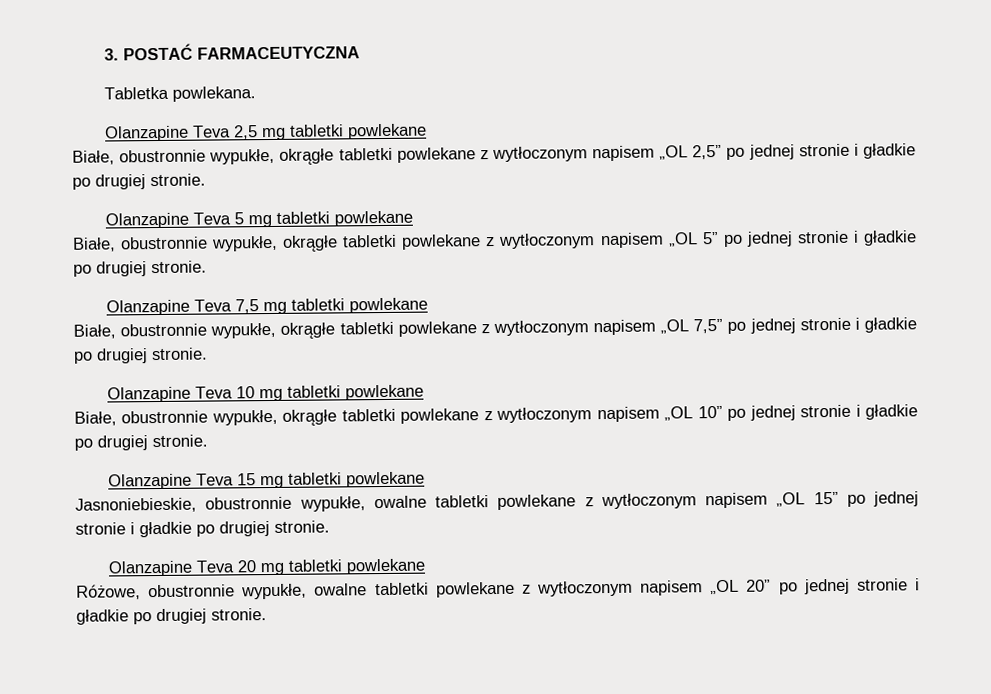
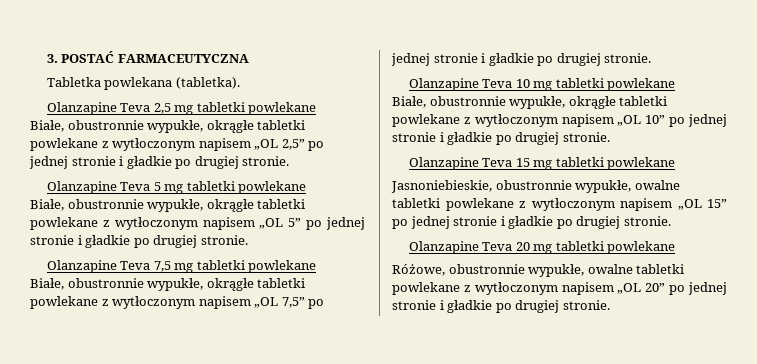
[171,86,256,102] powlekana. -> [104,77,240,90] powlekana (tabletka).

